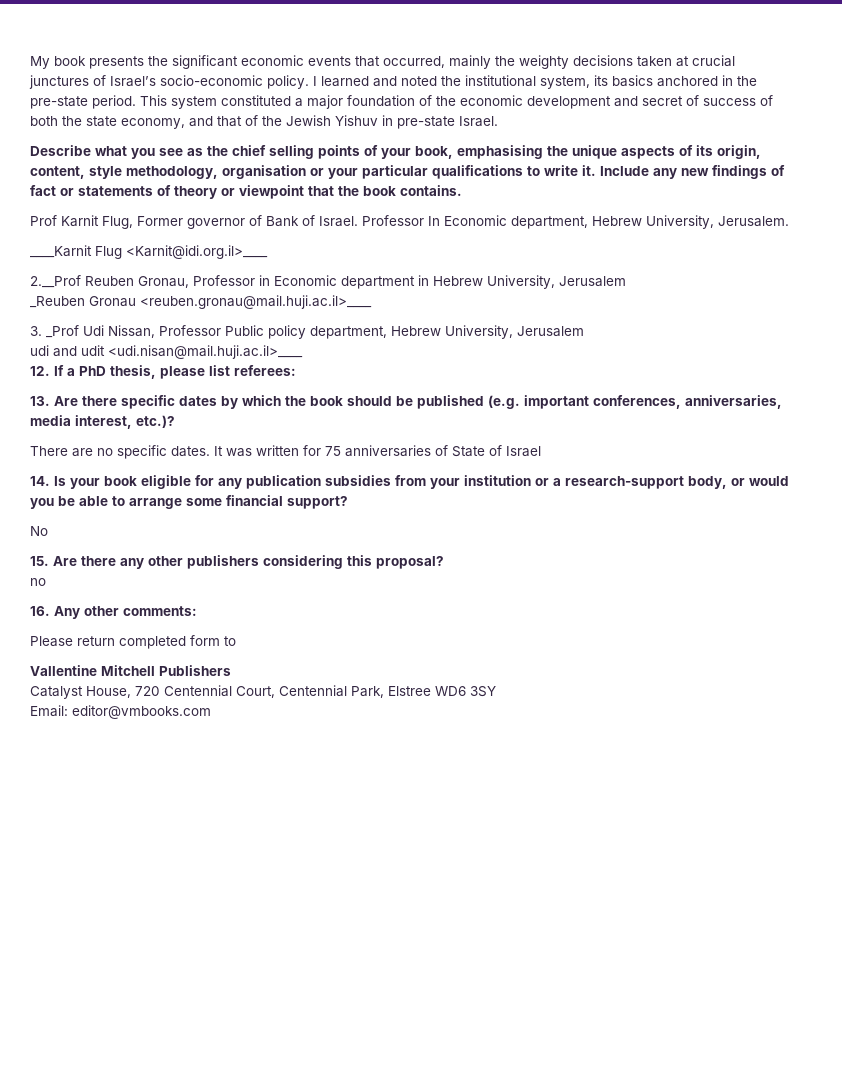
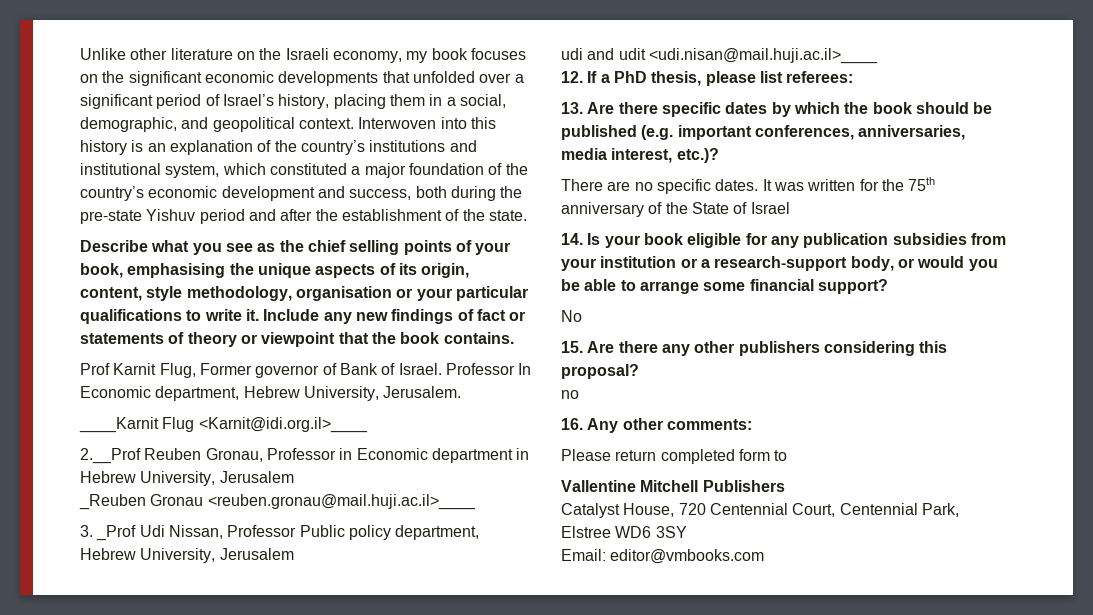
[30,55,735,69] [29,75,757,89] [30,95,217,109] My book presents the significant economic events that occurred, mainly the weighty decisions taken at crucial junctures of Israel’s socio-economic policy. I learned and noted the institutional system, its basics anchored in the pre-state period. This system -> [80,48,526,63] [80,71,524,86] [80,94,506,109] [80,117,496,132] [80,140,477,155] [80,163,266,178] Unlike other literature on the Israeli economy, my book focuses on the significant economic developments that unfolded over a significant period of Israel’s history, placing them in a social, demographic, and geopolitical context. Interwoven into this history is an explanation of the country’s institutions and institutional system, which
(456, 101) none -> [80,186,144,201] country’s
[642,95,773,106] [30,115,498,129] secret of success of both the state economy, and that of the Jewish Yishuv in pre-state Israel. -> [349,186,523,201] [80,209,527,224] success, both during the pre-state Yishuv period and after the establishment of the state.
[325,445,448,457] 75 anniversaries of -> [881,177,936,191] [561,202,688,217] the 75th anniversary of the

